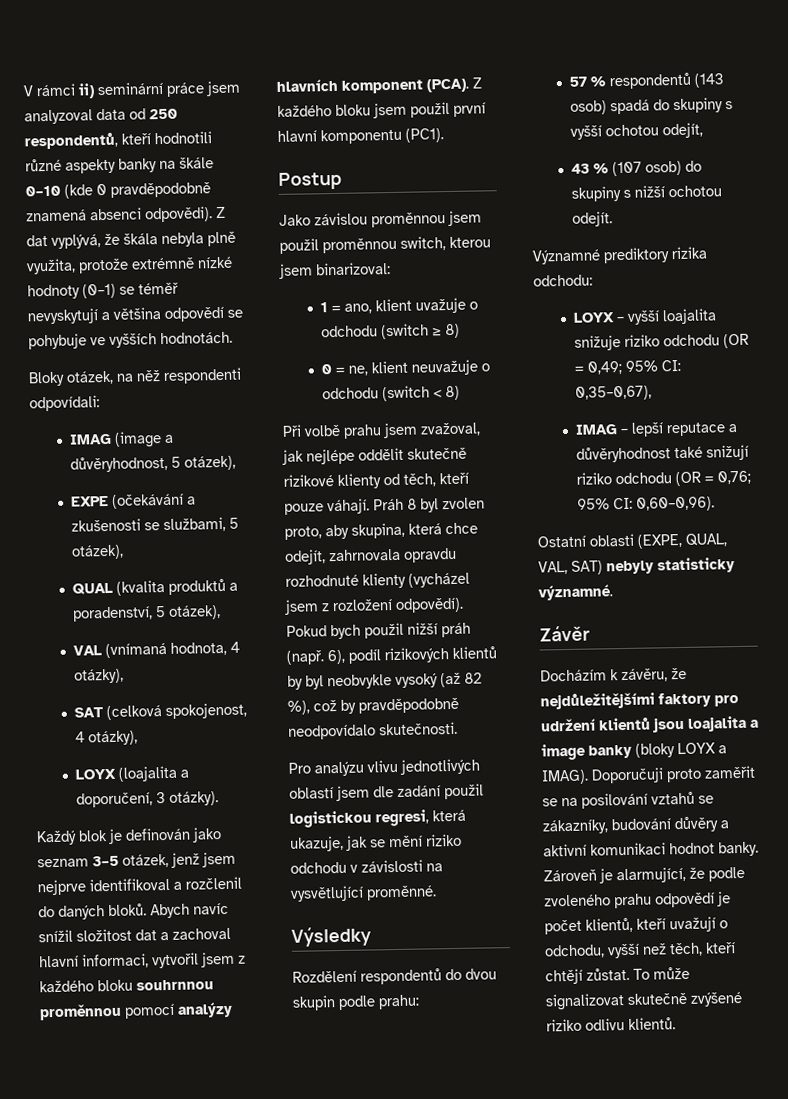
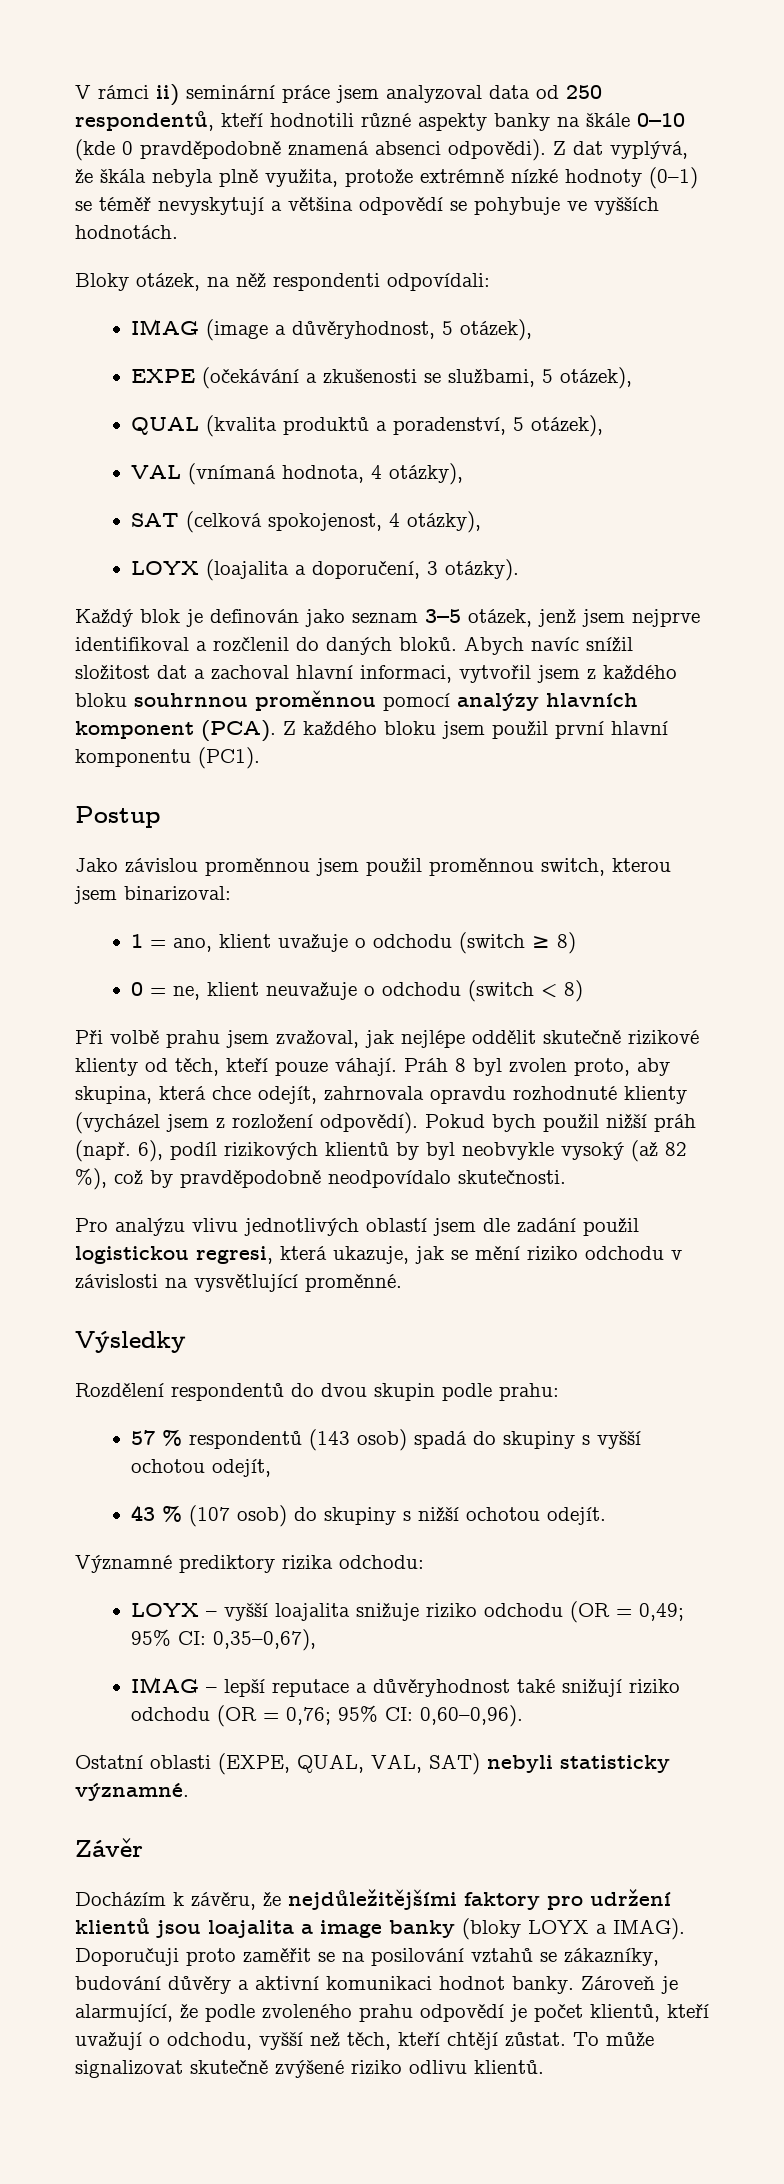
[606,560,654,575] nebyly -> [487,1755,553,1773] nebyli

